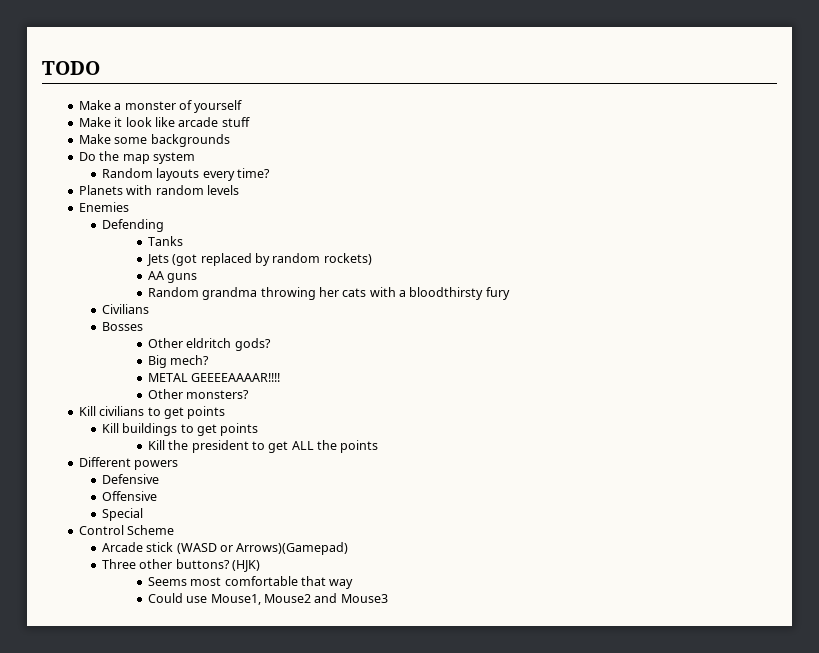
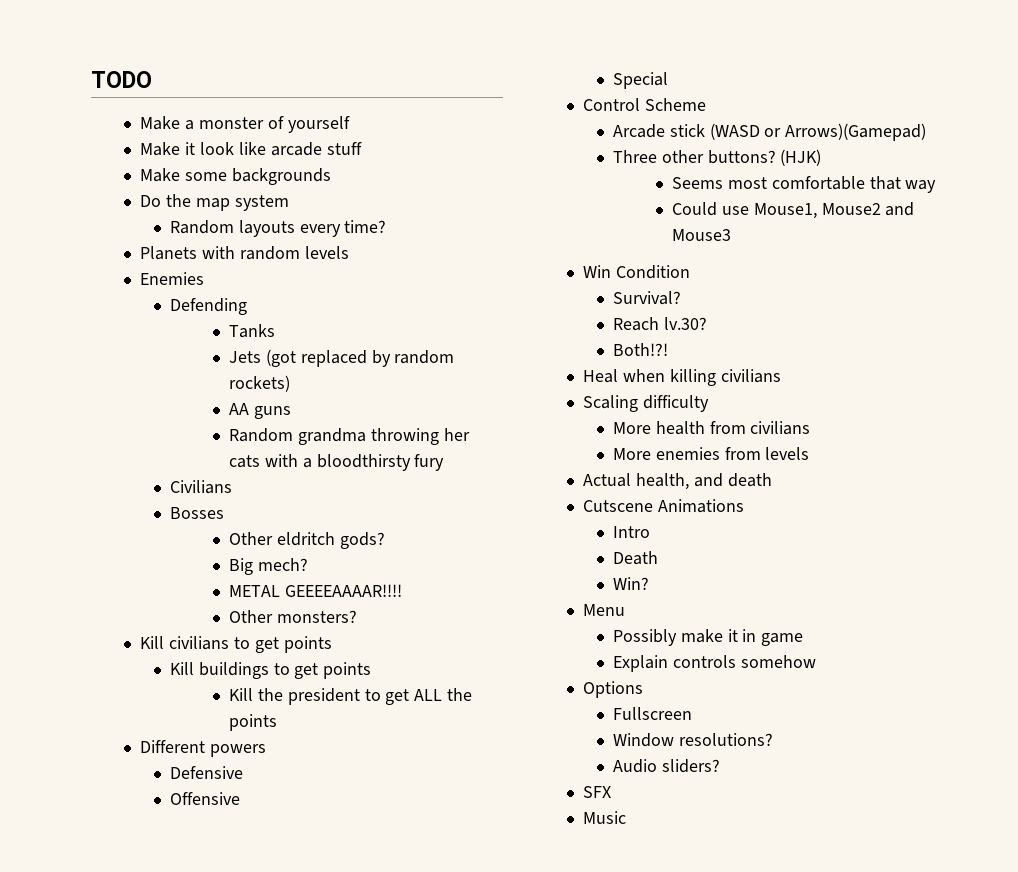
(388, 598) none -> [583,265,691,279] [612,291,681,305] [612,317,707,331] [612,343,668,356] [583,369,781,386] [583,395,710,412] [612,421,811,435] [612,447,810,460] [583,473,772,490] [583,499,745,513] [612,526,650,538] [612,551,658,565] [612,577,649,590] [583,604,626,616] [612,629,804,646] [612,655,816,672] [583,681,644,698] [612,707,692,720] [612,733,773,747] [612,759,720,773] [583,786,612,798] [583,811,627,824] // Win Condition // Survival? // Reach lv.30? // Both!?! // Heal when killing civilians // Scaling difficulty // More health from civilians // More enemies from levels // Actual health, and death // Cutscene Animations // Intro // Death // Win? // Menu // Possibly make it in game // Explain controls somehow // Options // Fullscreen // Window resolutions? // Audio sliders? // SFX // Music

